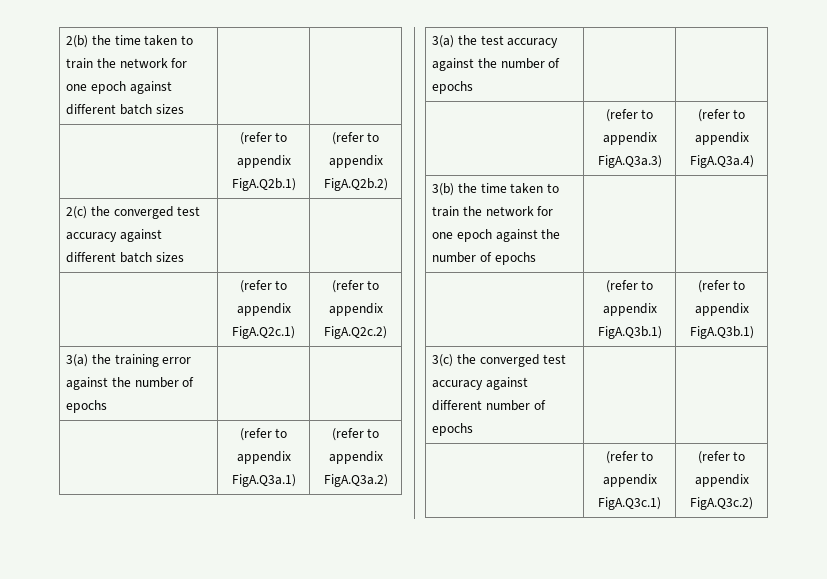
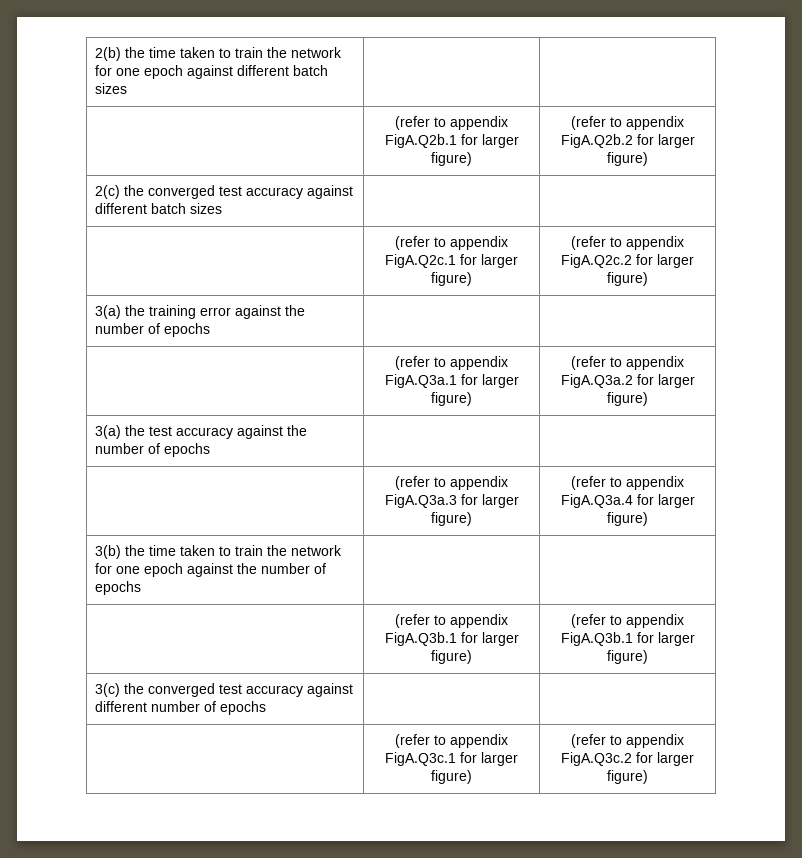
[231,178,296,191] [331,132,380,145] [328,155,383,168] [323,178,388,191] FigA.Q2b.1) | (refer to appendix FigA.Q2b.2) -> [384,134,519,148] [431,152,472,166] [571,116,684,130] [560,134,695,148] [607,152,648,166] FigA.Q2b.1 for larger figure) | (refer to appendix FigA.Q2b.2 for larger figure)
[232,326,295,339] [331,280,380,293] [328,303,383,316] [324,326,387,339] FigA.Q2c.1) | (refer to appendix FigA.Q2c.2) -> [385,254,518,268] [431,272,472,286] [571,236,684,250] [561,254,694,268] [607,272,648,286] FigA.Q2c.1 for larger figure) | (refer to appendix FigA.Q2c.2 for larger figure)
[231,474,296,487] [331,428,380,441] [328,451,383,464] [323,474,388,487] FigA.Q3a.1) | (refer to appendix FigA.Q3a.2) -> [384,374,519,388] [431,392,472,406] [571,356,684,370] [560,374,695,388] [607,392,648,406] FigA.Q3a.1 for larger figure) | (refer to appendix FigA.Q3a.2 for larger figure)
[597,155,662,168] [697,109,746,122] [694,132,749,145] [689,155,754,168] FigA.Q3a.3) | (refer to appendix FigA.Q3a.4) -> [384,494,519,508] [431,512,472,526] [571,476,684,490] [560,494,695,508] [607,512,648,526] FigA.Q3a.3 for larger figure) | (refer to appendix FigA.Q3a.4 for larger figure)
[597,326,662,339] [697,280,746,293] [694,303,749,316] [689,326,754,339] FigA.Q3b.1) | (refer to appendix FigA.Q3b.1) -> [384,632,519,646] [431,650,472,664] [571,614,684,628] [560,632,695,646] [607,650,648,664] FigA.Q3b.1 for larger figure) | (refer to appendix FigA.Q3b.1 for larger figure)
[598,497,661,510] [697,451,746,464] [694,474,749,487] [690,497,753,510] FigA.Q3c.1) | (refer to appendix FigA.Q3c.2) -> [385,752,518,766] [431,770,472,784] [571,734,684,748] [561,752,694,766] [607,770,648,784] FigA.Q3c.1 for larger figure) | (refer to appendix FigA.Q3c.2 for larger figure)

